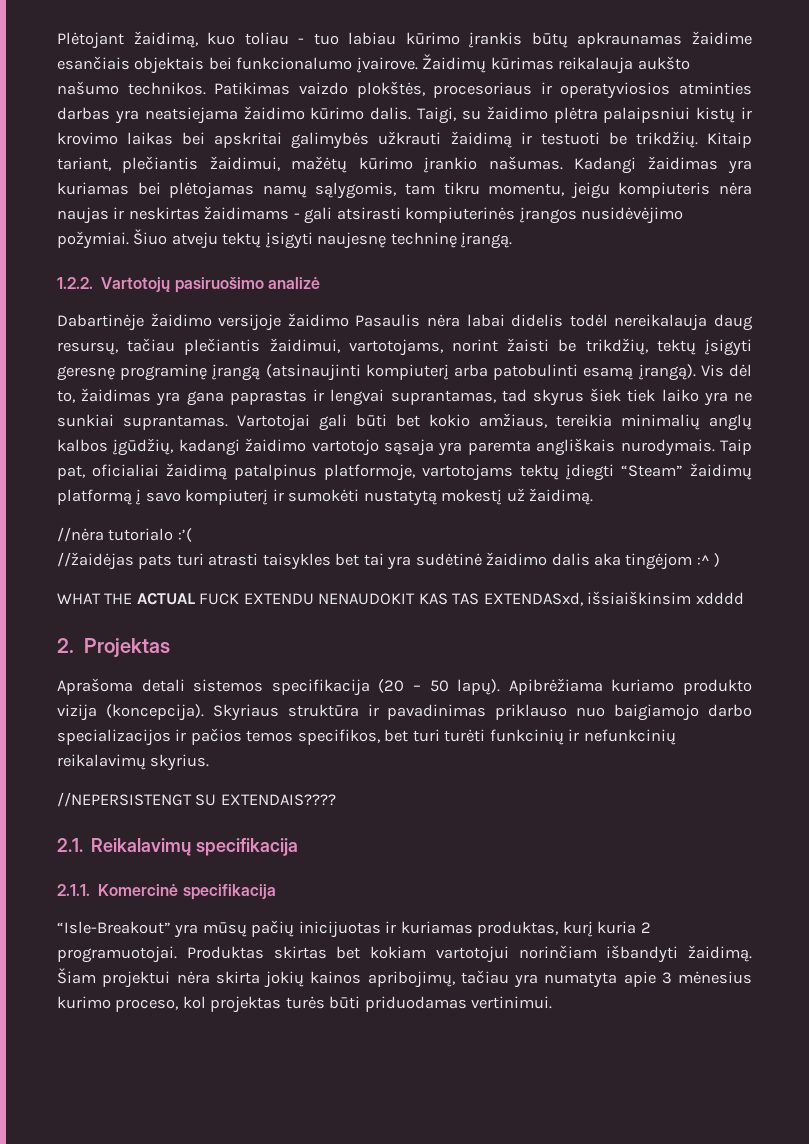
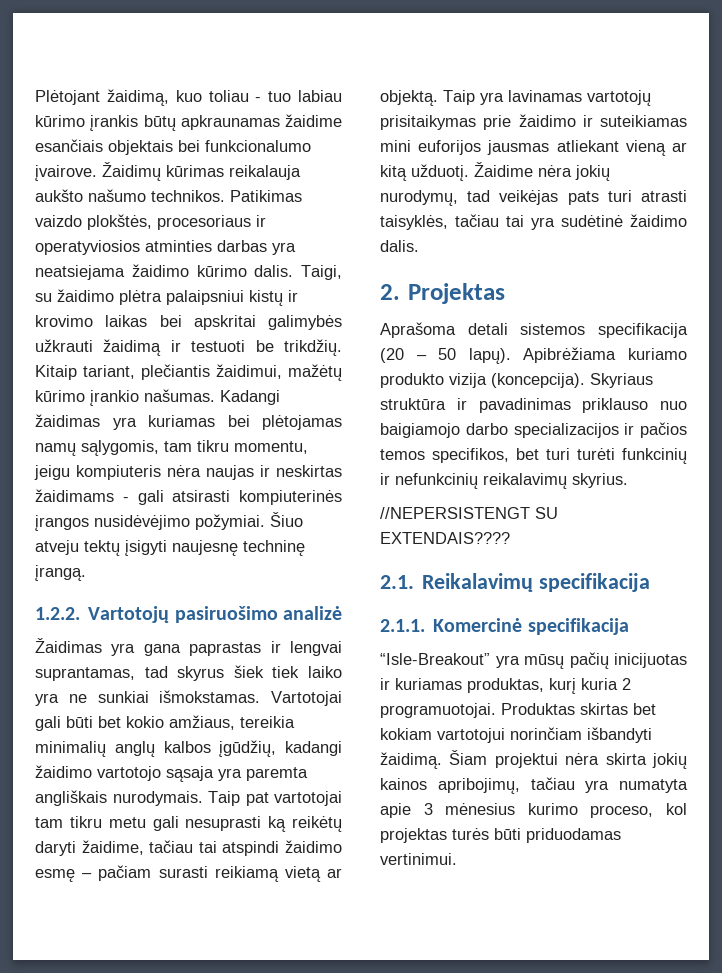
[57,313,754,331] [57,338,753,356] [57,364,753,381] [57,388,152,403] Dabartinėje žaidimo versijoje žaidimo Pasaulis nėra labai didelis todėl nereikalauja daug resursų, tačiau plečiantis žaidimui, vartotojams, norint žaisti be trikdžių, tektų įsigyti geresnę programinę įrangą (atsinaujinti kompiuterį arba patobulinti esamą įrangą). Vis dėl to, žaidimas -> [35,638,102,653] Žaidimas
[123,415,228,430] suprantamas. -> [159,690,261,703] išmokstamas.
[57,463,752,481] [57,488,594,506] [57,527,192,542] [57,552,134,570] pat, oficialiai žaidimą patalpinus platformoje, vartotojams tektų įdiegti “Steam” žaidimų platformą į savo kompiuterį ir sumokėti nustatytą mokestį už žaidimą. // //nėra tutorialo :’( // //žaidėjas -> [245,791,342,806] [35,816,342,832] [35,840,342,856] [35,865,342,882] [380,90,651,106] [380,114,687,130] [380,140,687,156] [380,162,610,181] [380,190,559,206] pat vartotojai tam tikru metu gali nesuprasti ką reikėtų daryti žaidime, tačiau tai atspindi žaidimo esmę – pačiam surasti reikiamą vietą ar objektą. Taip yra lavinamas vartotojų prisitaikymas prie žaidimo ir suteikiamas mini euforijos jausmas atliekant vieną ar kitą užduotį. Žaidime nėra jokių nurodymų, tad veikėjas
[262,553,360,570] taisykles bet -> [380,214,499,230] taisyklės, tačiau
[551,553,721,570] [57,591,744,606] dalis aka tingėjom :^ ) // WHAT THE ACTUAL FUCK EXTENDU NENAUDOKIT KAS TAS EXTENDASxd, išsiaiškinsim xdddd -> [380,240,419,252] dalis.

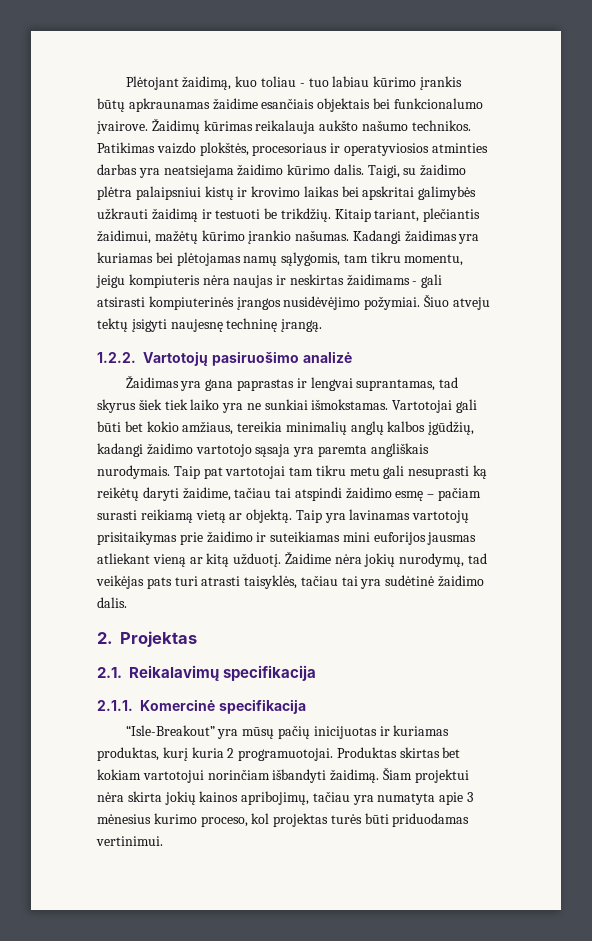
[380,322,688,338] [380,347,687,364] [380,373,653,388] [380,398,687,413] [380,422,687,438] [380,448,687,464] [380,473,628,489] [380,507,558,519] [380,532,510,544] // Aprašoma detali sistemos specifikacija (20 – 50 lapų). Apibrėžiama kuriamo produkto vizija (koncepcija). Skyriaus struktūra ir pavadinimas priklauso nuo baigiamojo darbo specializacijos ir pačios temos specifikos, bet turi turėti funkcinių ir nefunkcinių reikalavimų skyrius. // //NEPERSISTENGT SU EXTENDAIS???? -> (197, 639) none

